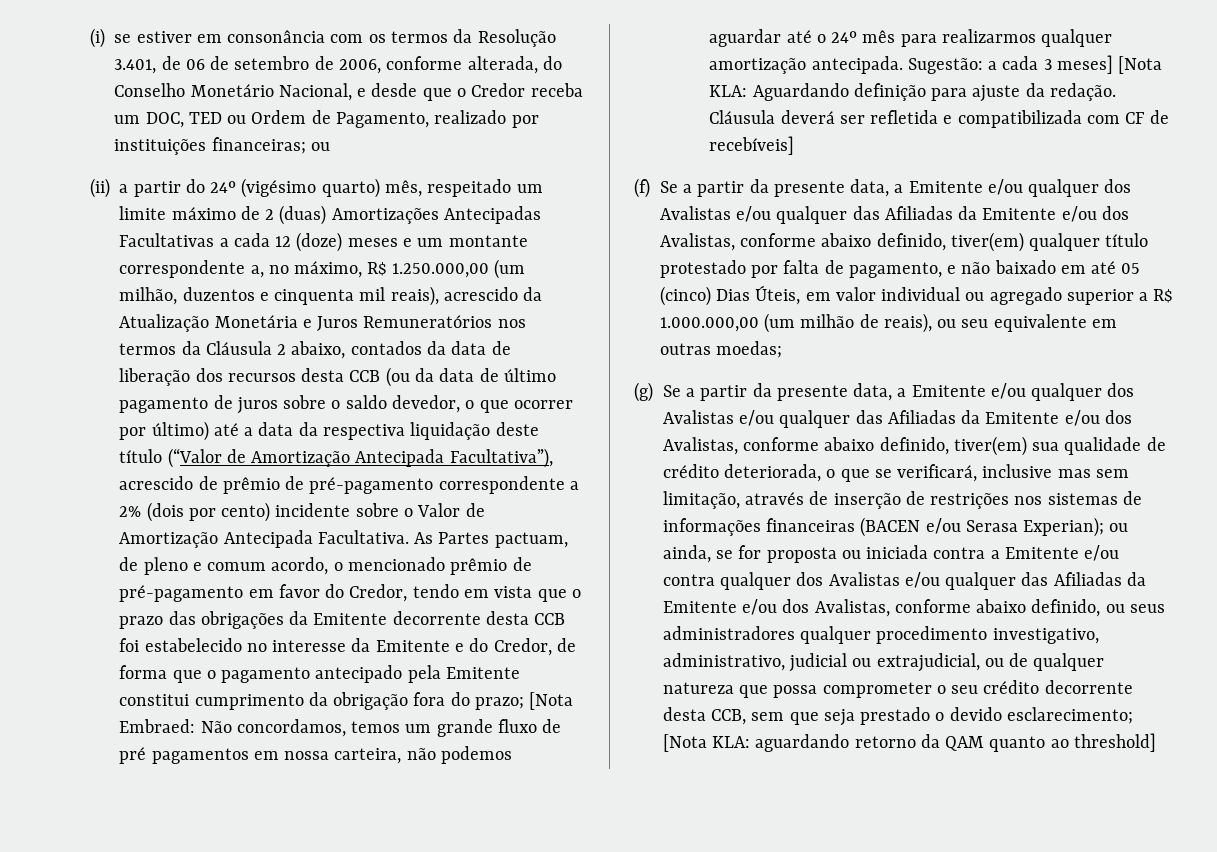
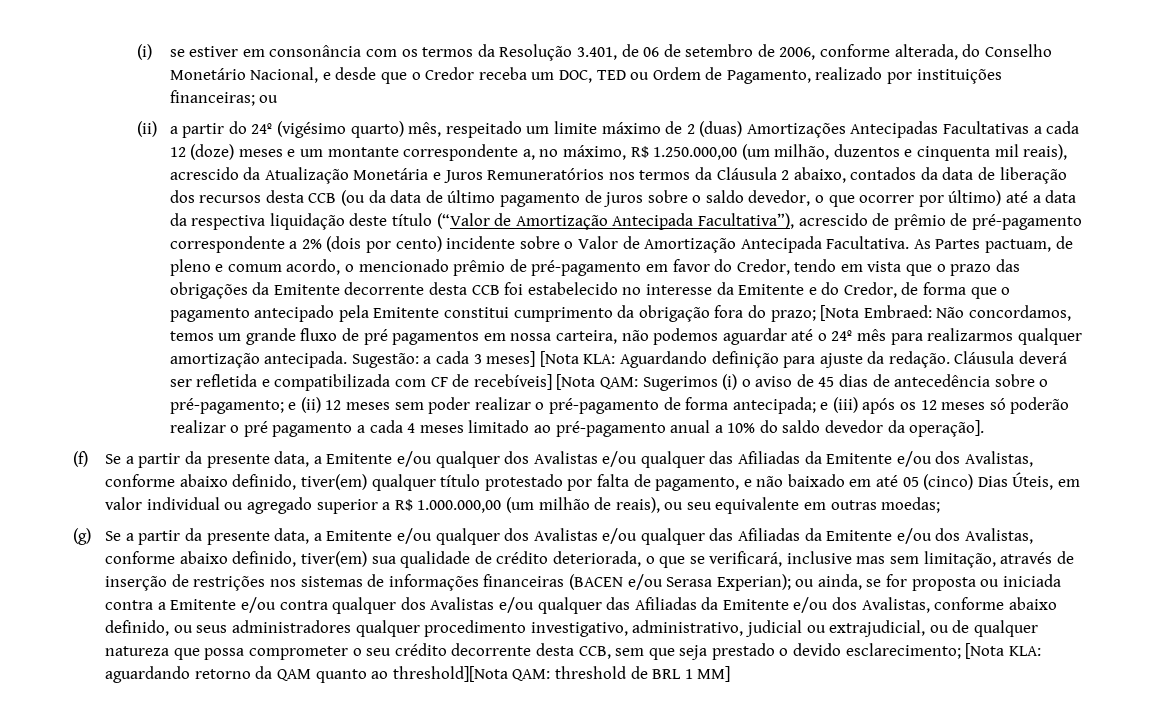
(795, 145) none -> [556,374,1049,391] [169,397,1070,414] [169,420,985,437] [Nota QAM: Sugerimos (i) o aviso de 45 dias de antecedência sobre o pré-pagamento; e (ii) 12 meses sem poder realizar o pré-pagamento de forma antecipada; e (iii) após os 12 meses só poderão realizar o pré pagamento a cada 4 meses limitado ao pré-pagamento anual a 10% do saldo devedor da operação].
[1073,733,1156,752] threshold] -> [392,666,731,682] threshold][Nota QAM: threshold de BRL 1 MM]

